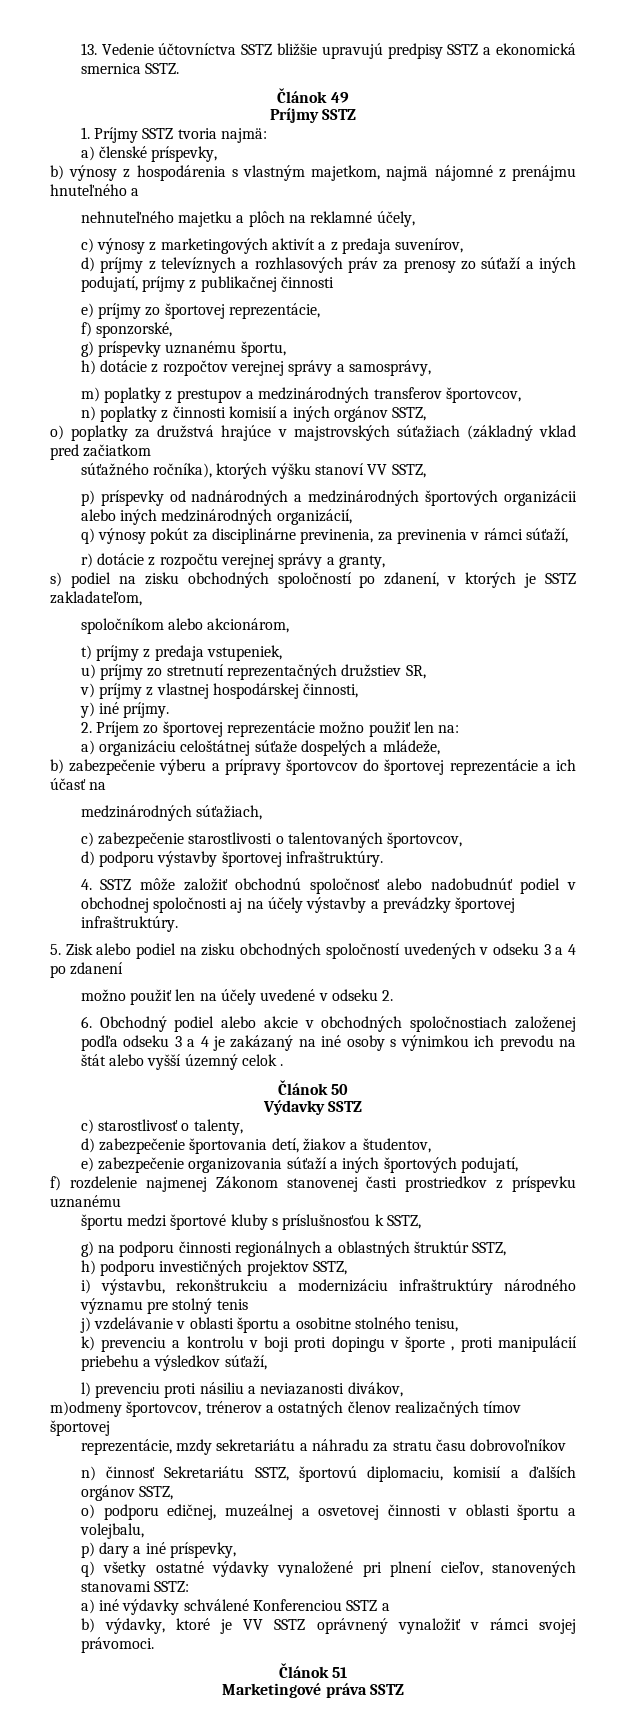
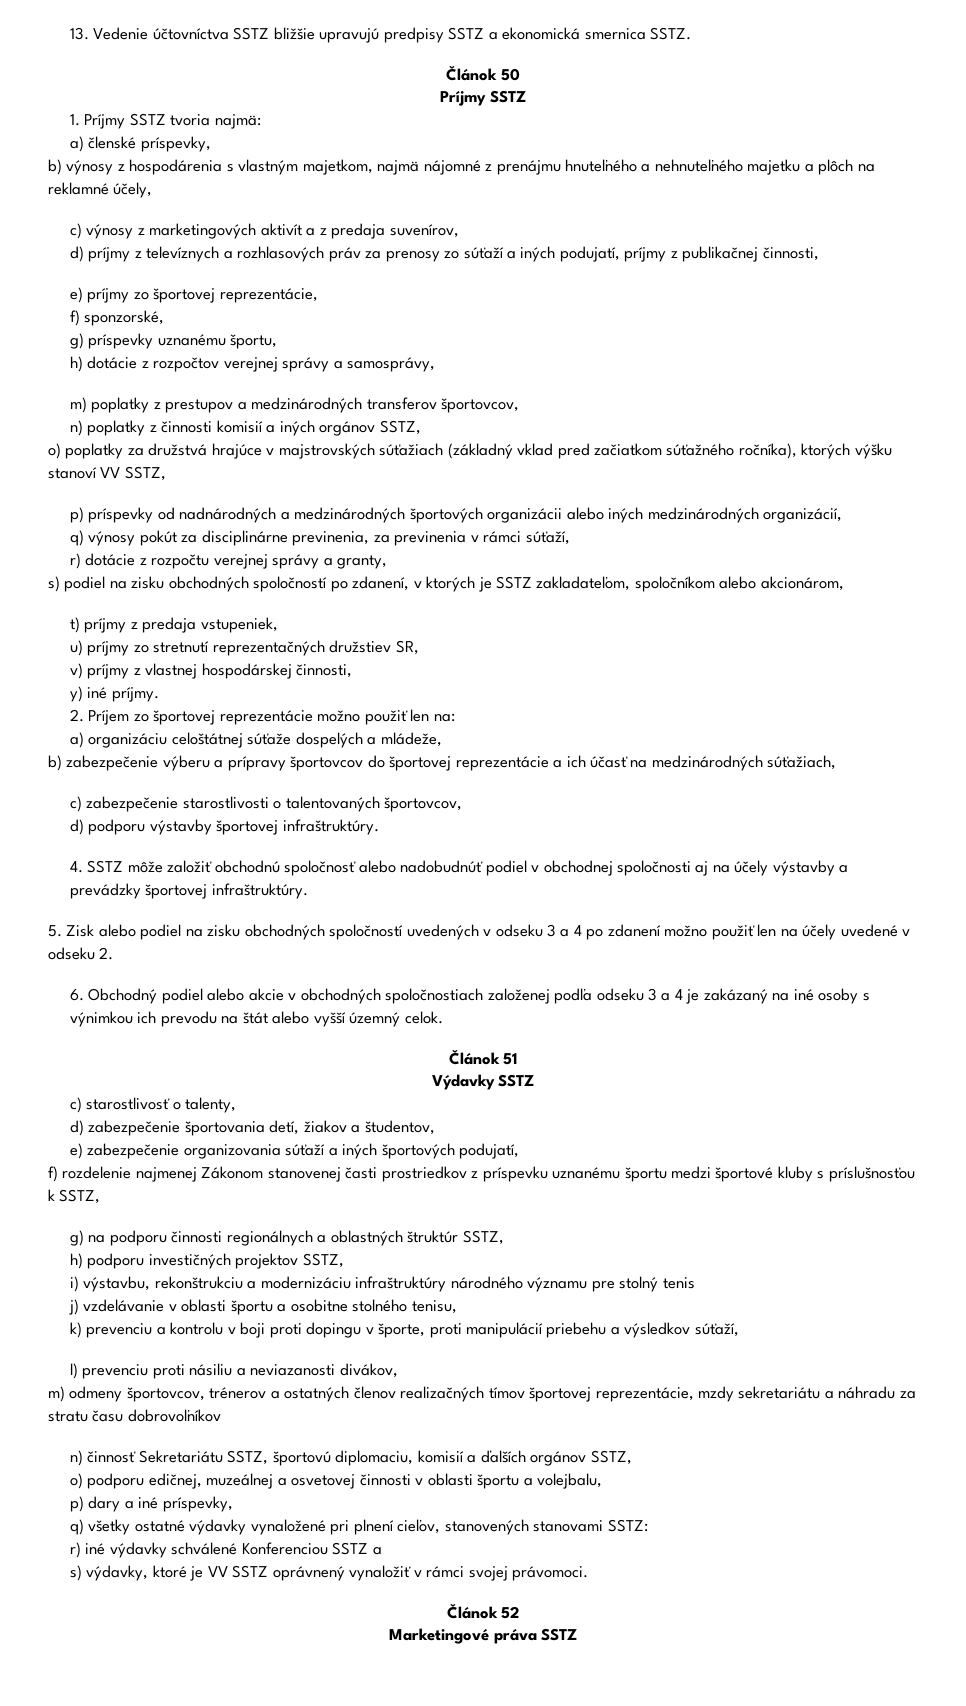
[330,92,349,103] 49 -> [500,68,520,81] 50
(140, 192) // -> (651, 168) none
[281,276,335,288] činnosti -> [762,247,819,261] činnosti,
(152, 450) // -> (663, 449) none
(142, 598) // -> (631, 583) none
(107, 786) // -> (648, 764) none
(124, 968) // -> (661, 930) none
[242,1054,284,1066] [277,1080,349,1095] celok . // Článok 50 -> [404,1011,443,1024] [448,1049,518,1065] celok. // Článok 51
(121, 1201) // -> (621, 1173) none
[405,1336,455,1352] športe , -> [378,1323,426,1338] športe,
[50,1401,122,1417] m)odmeny -> [48,1386,123,1402] m) odmeny
(110, 1428) // -> (592, 1394) none
[80,1599,95,1614] a) -> [70,1542,82,1558] r)
[80,1618,95,1633] b) -> [70,1565,83,1581] s)
[332,1667,348,1678] 51 -> [501,1606,520,1619] 52

